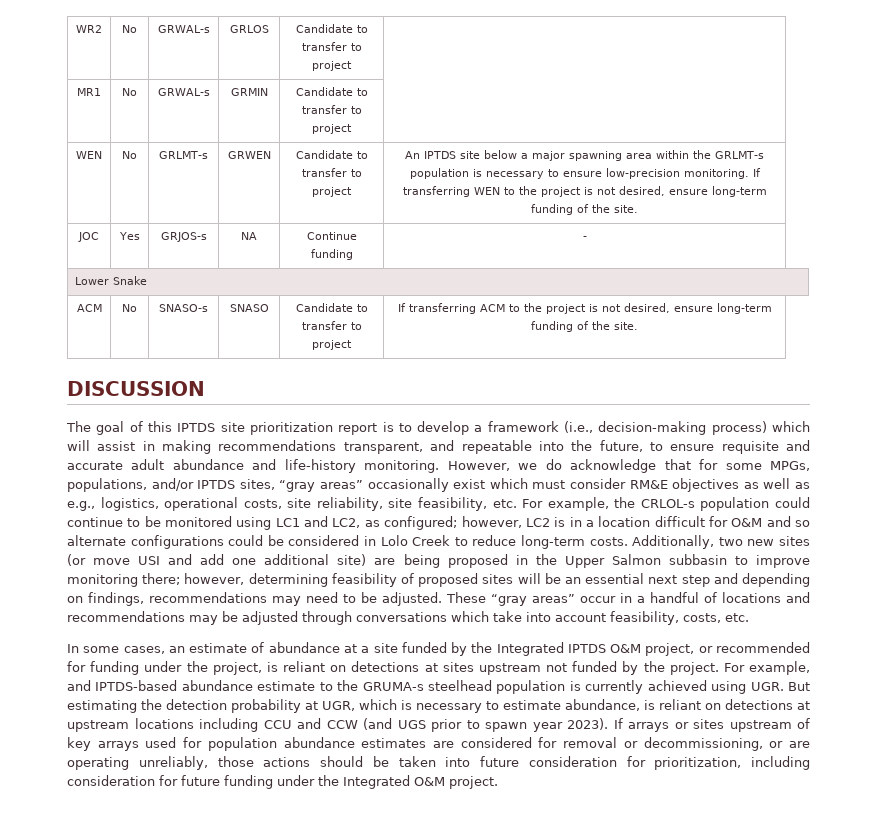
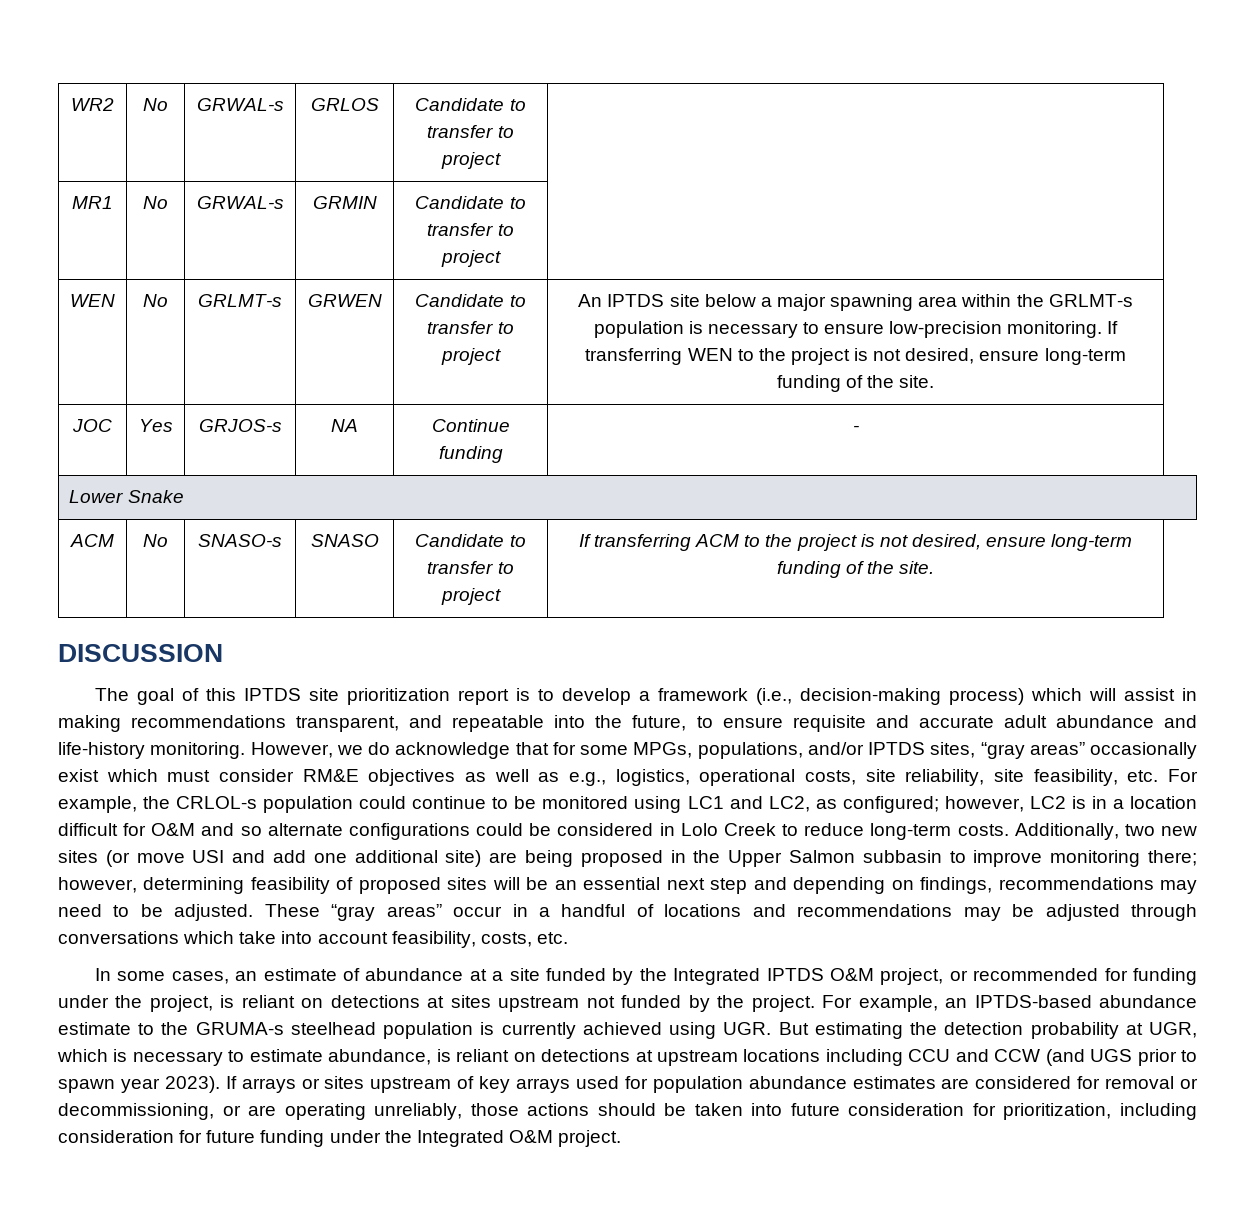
[67,680,91,691] and -> [945,998,968,1008] an

